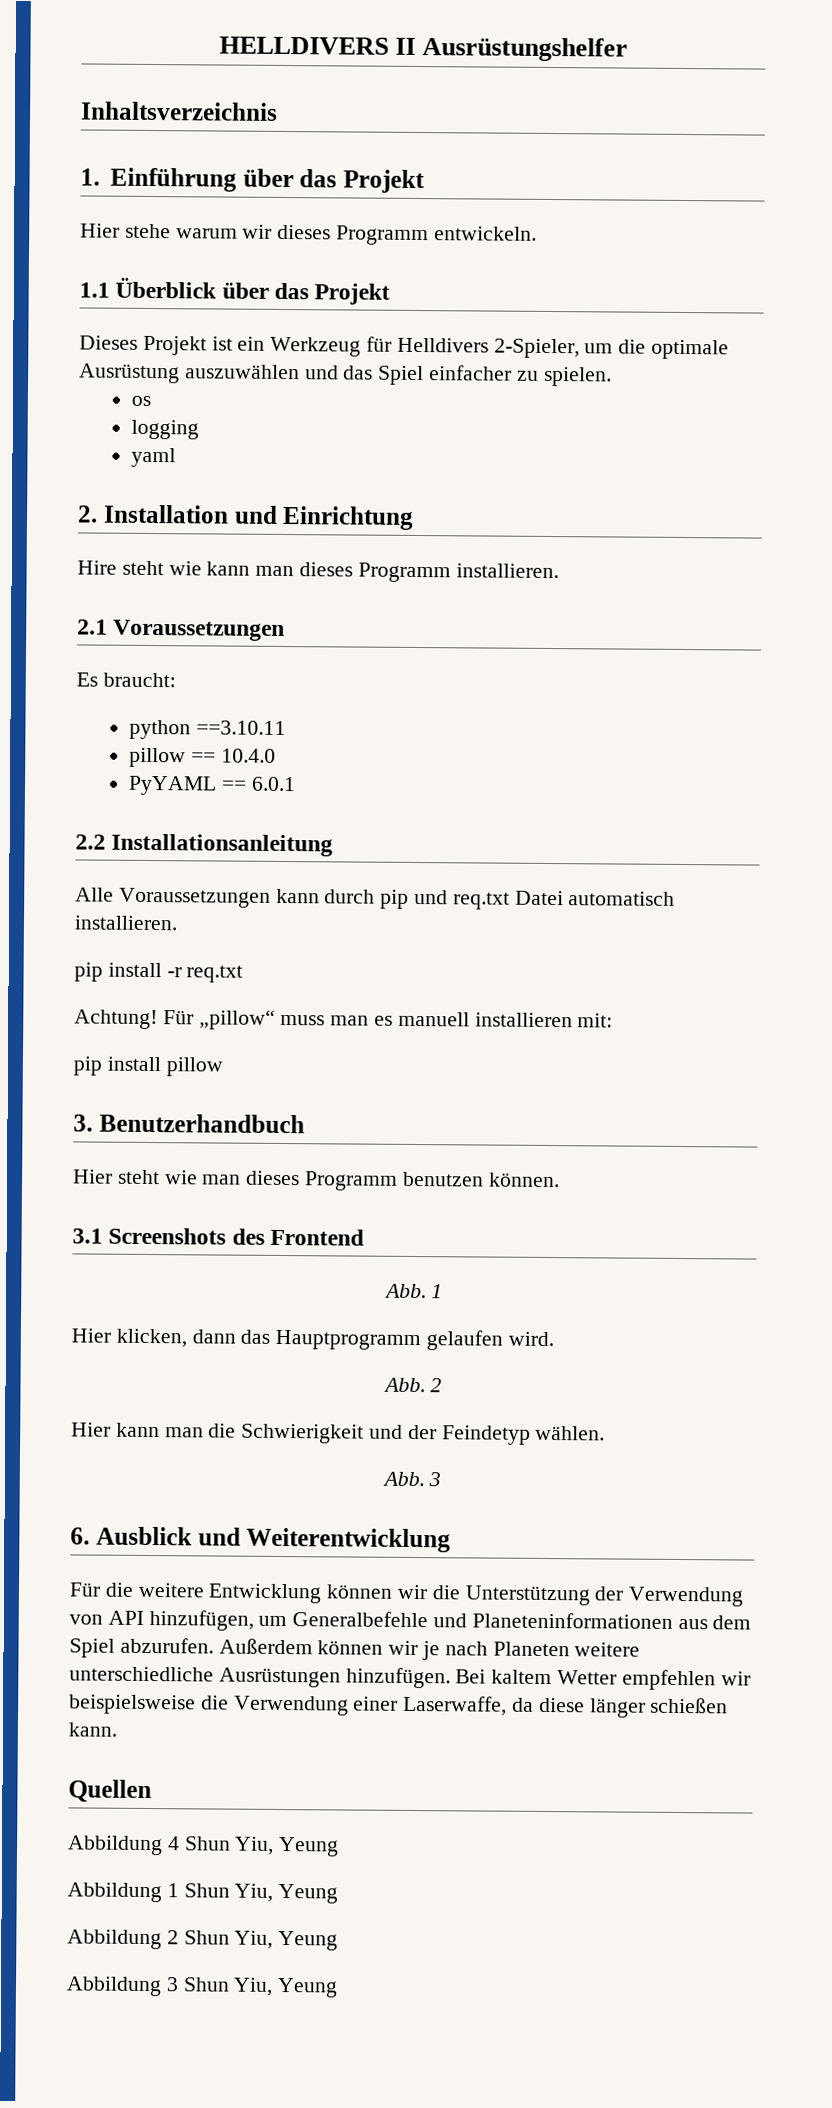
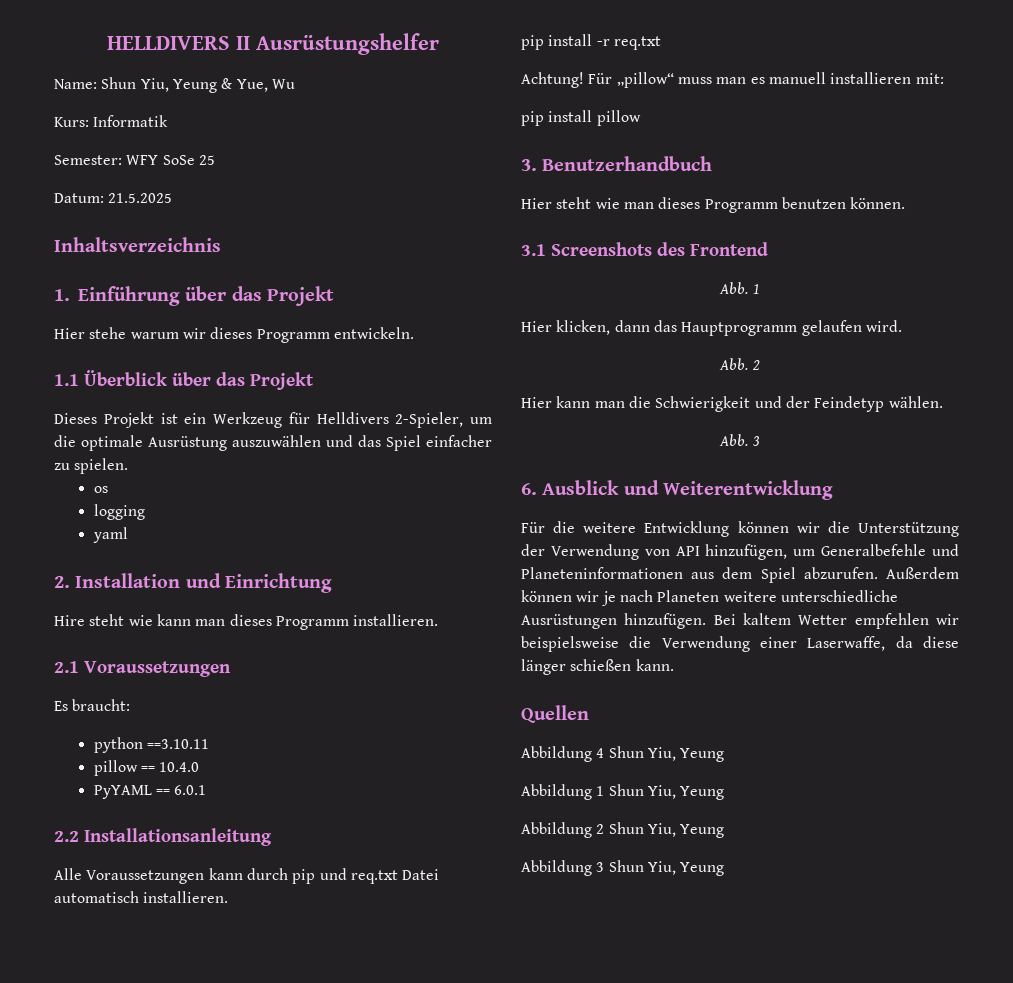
(629, 49) none -> [54,77,295,93] [54,115,169,127] [54,155,215,165] [54,193,173,203] // Name: Shun Yiu, Yeung & Yue, Wu // Kurs: Informatik // Semester: WFY SoSe 25 // Datum: 21.5.2025

